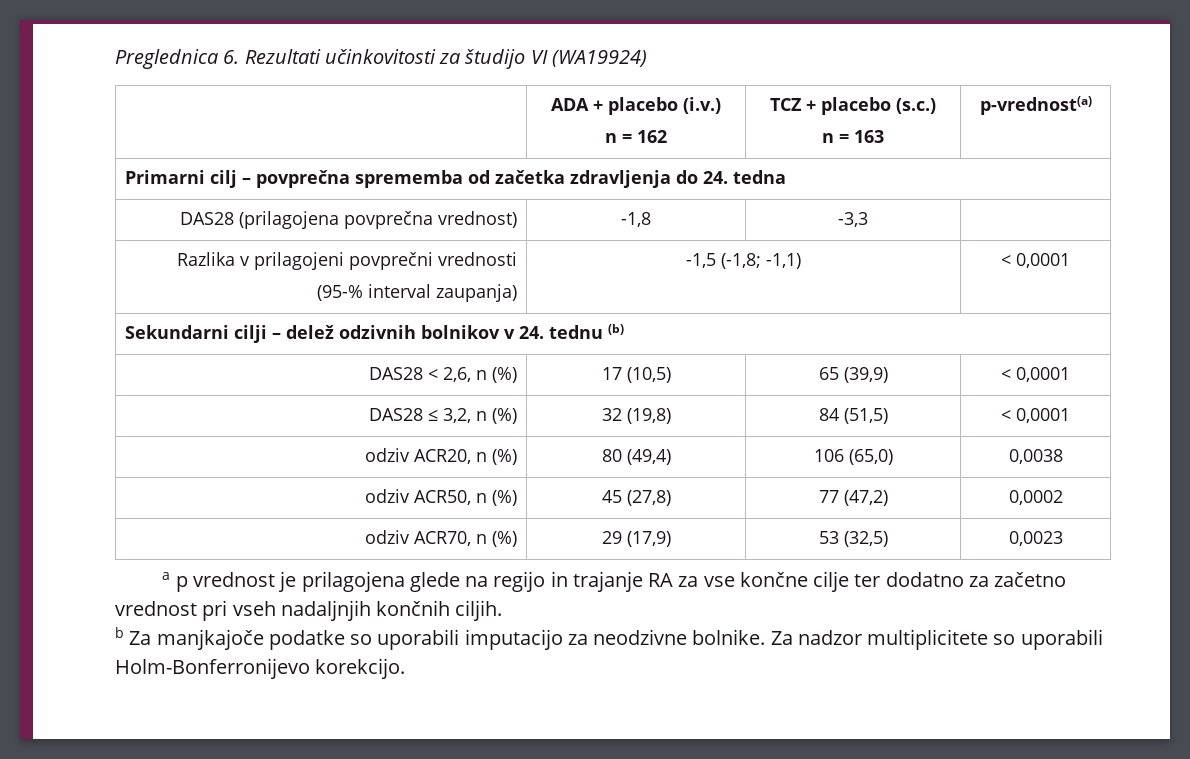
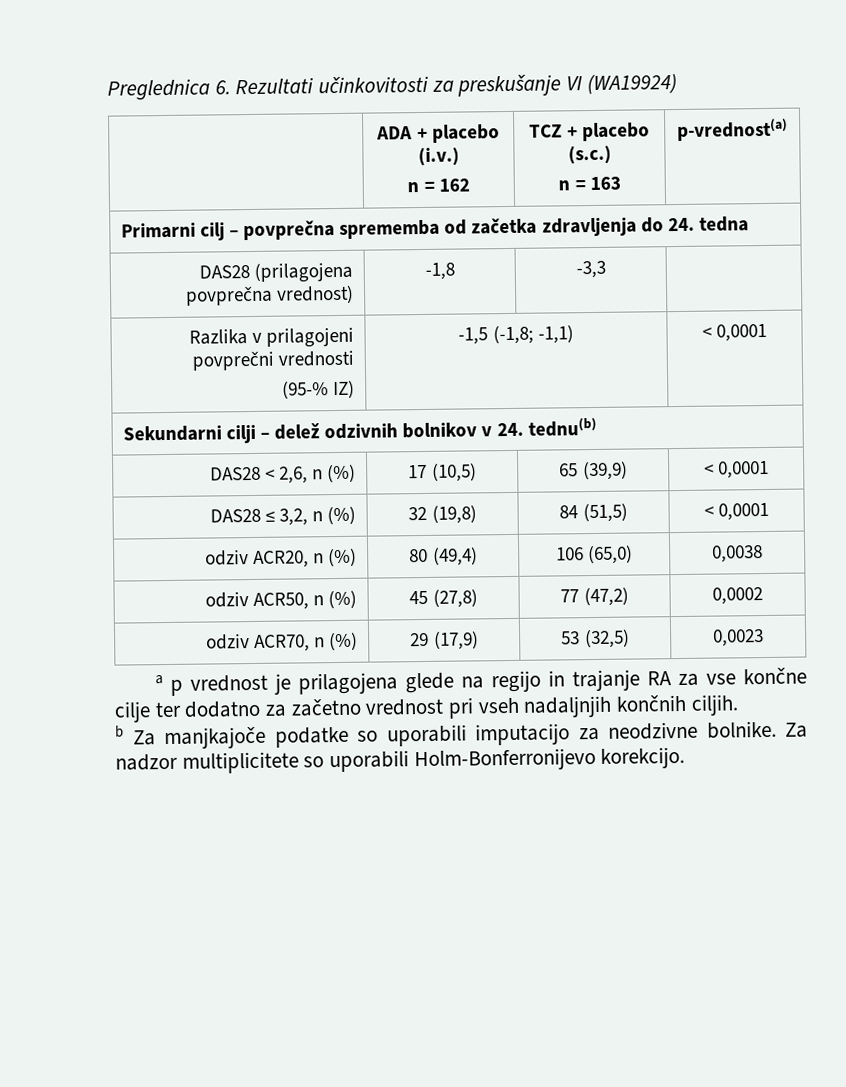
[465,49,526,69] študijo -> [457,74,562,97] preskušanje
[367,284,517,302] interval zaupanja) -> [333,380,356,400] IZ)
[549,324,625,339] tednu (b) -> [527,417,597,437] tednu(b)

